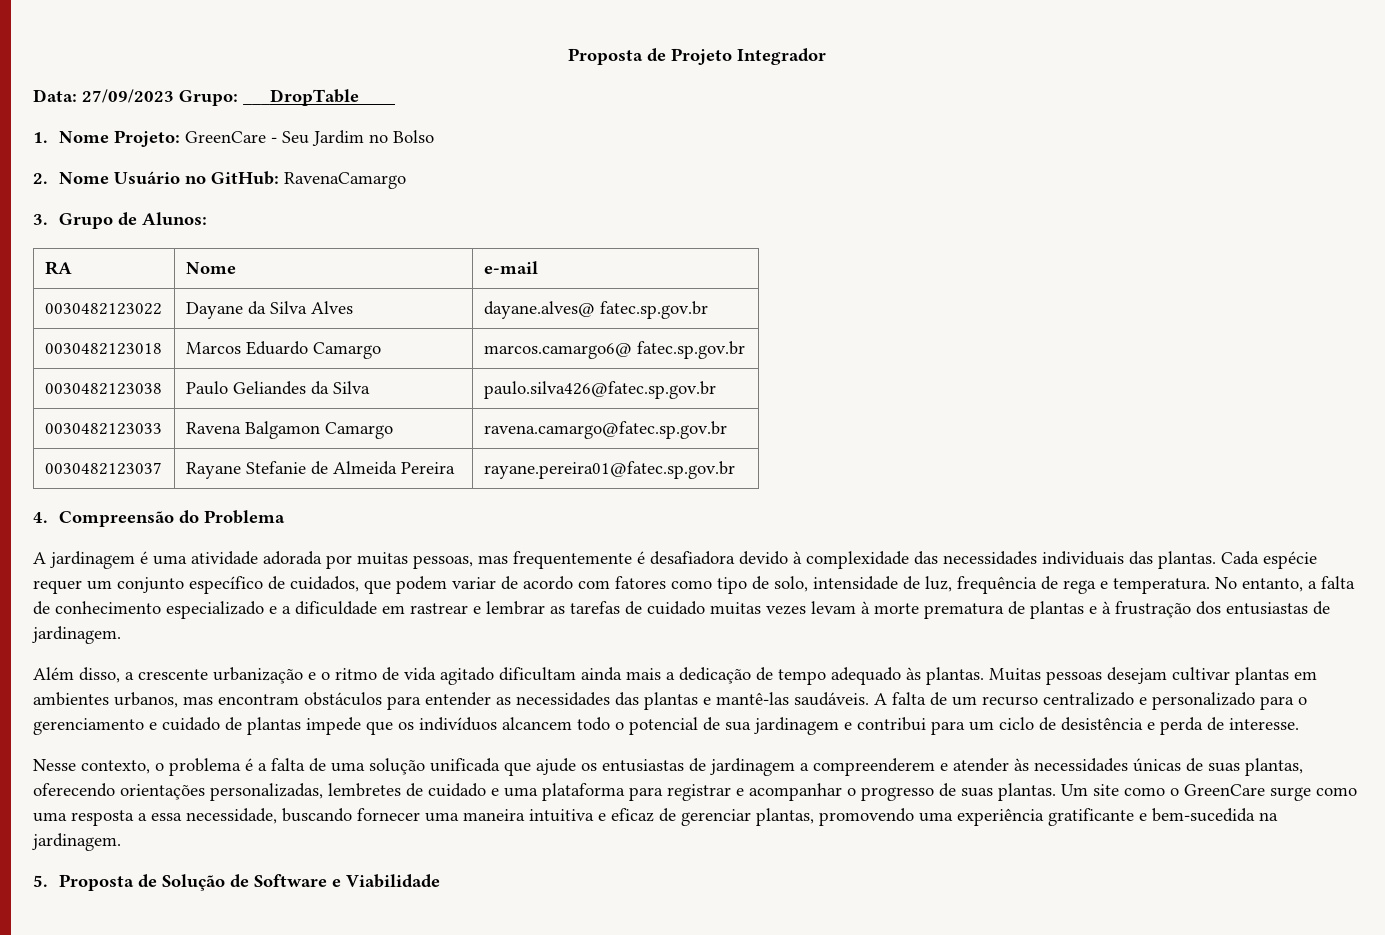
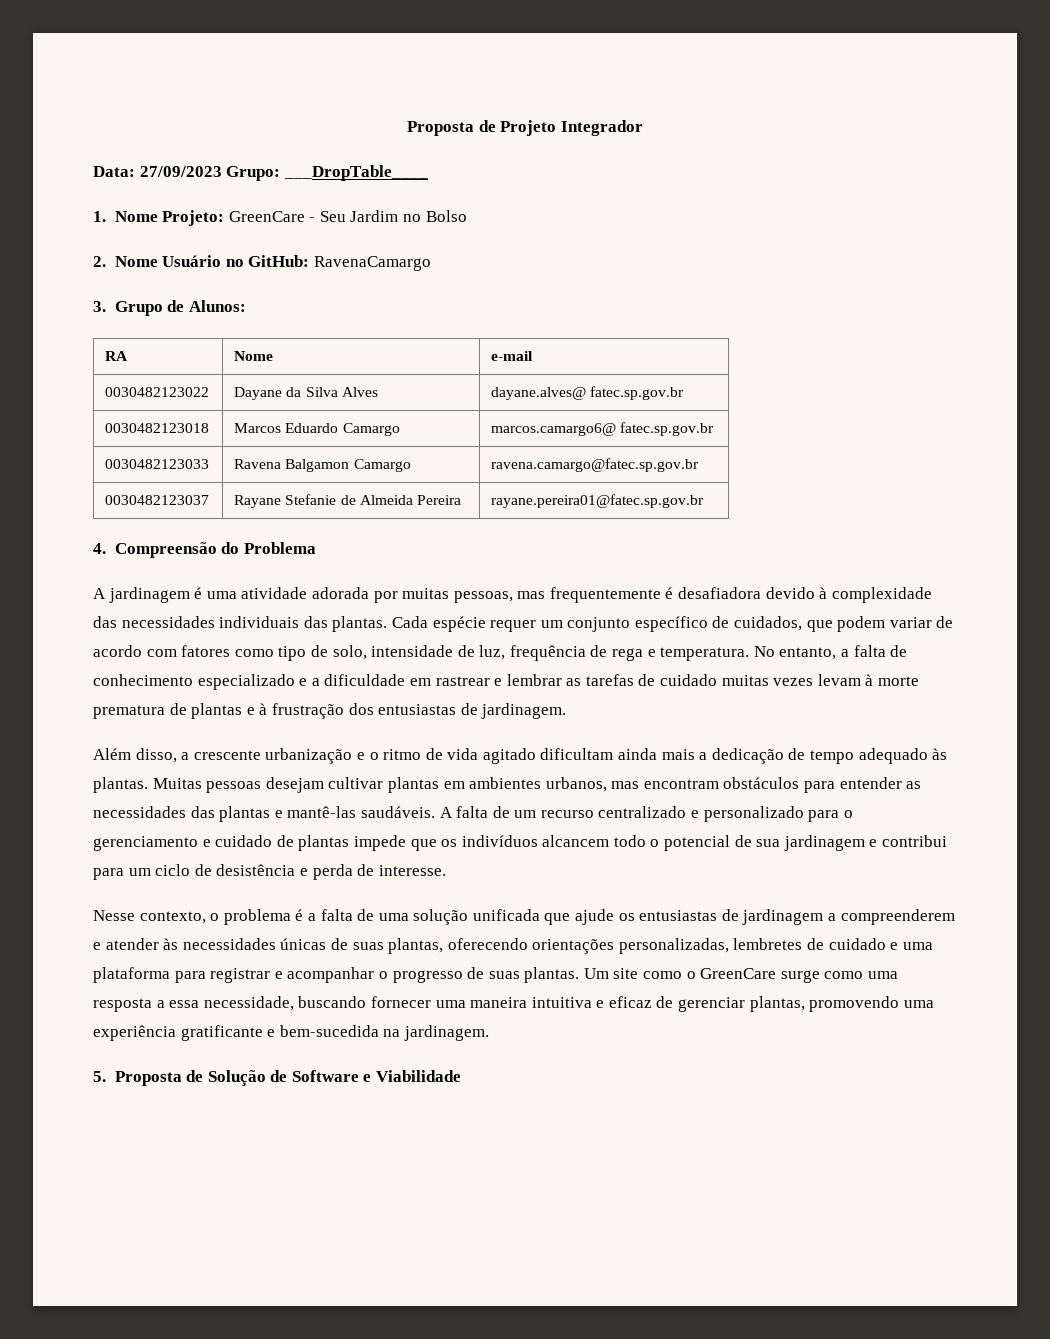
[44,383,162,395] [185,381,370,395] [483,381,716,399] // 0030482123038 | Paulo Geliandes da Silva | paulo.silva426@fatec.sp.gov.br -> (715, 429) none

